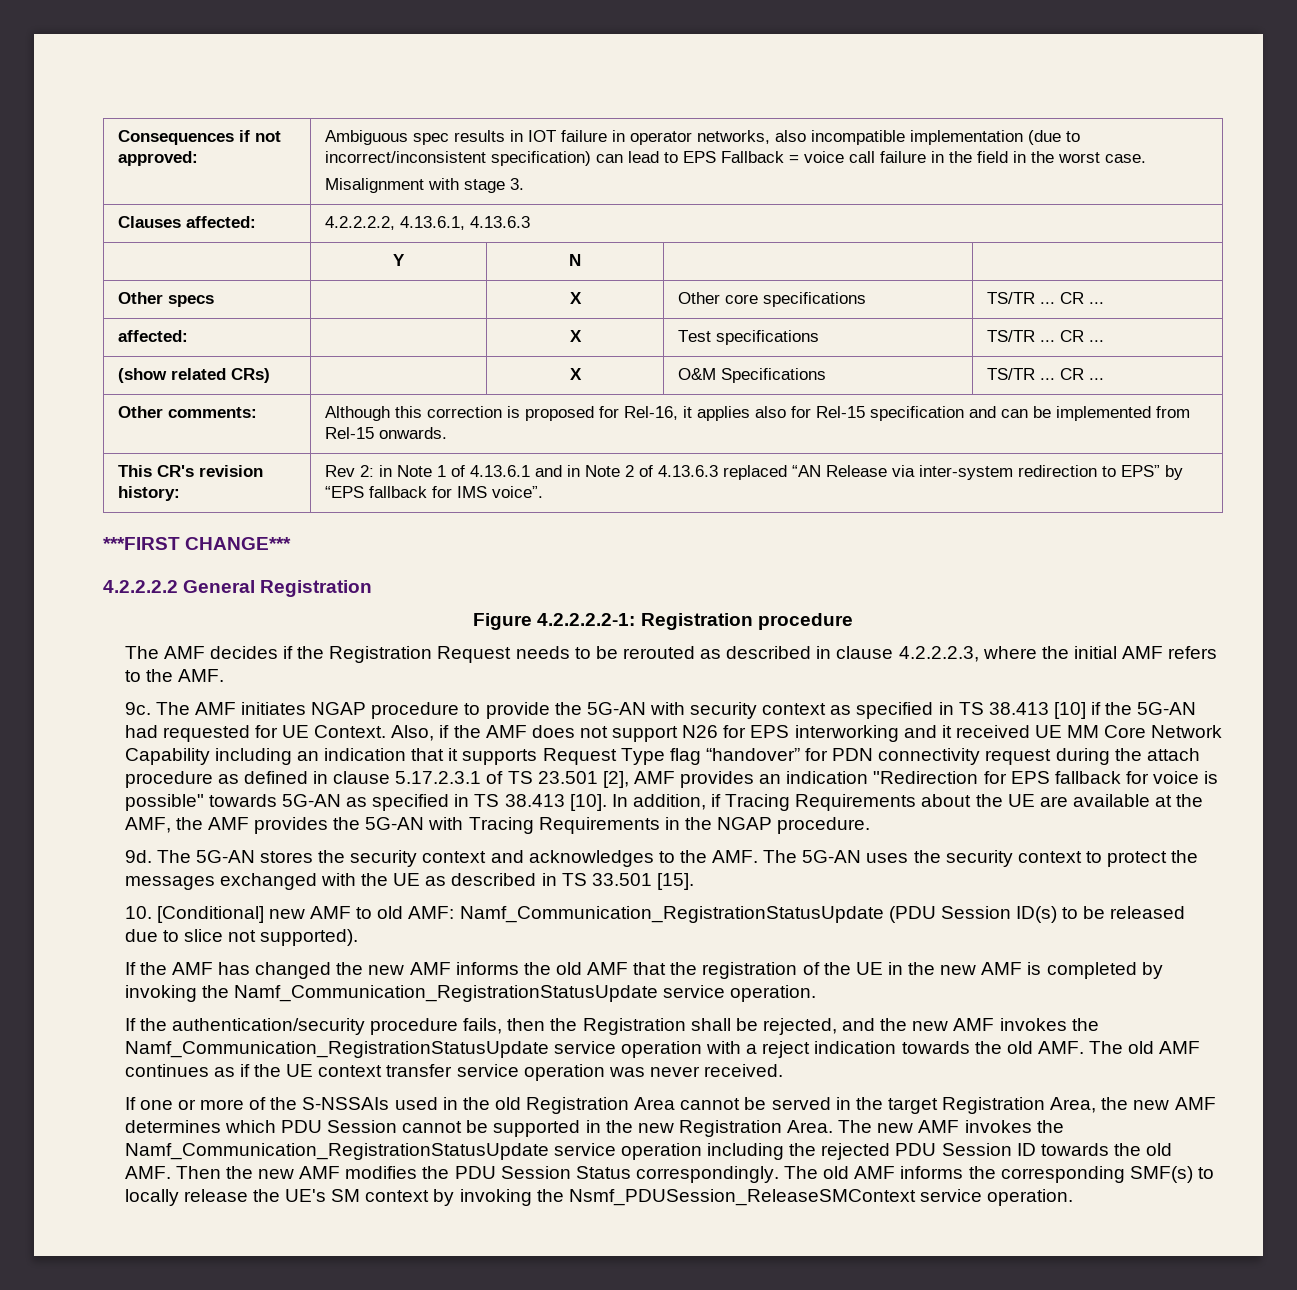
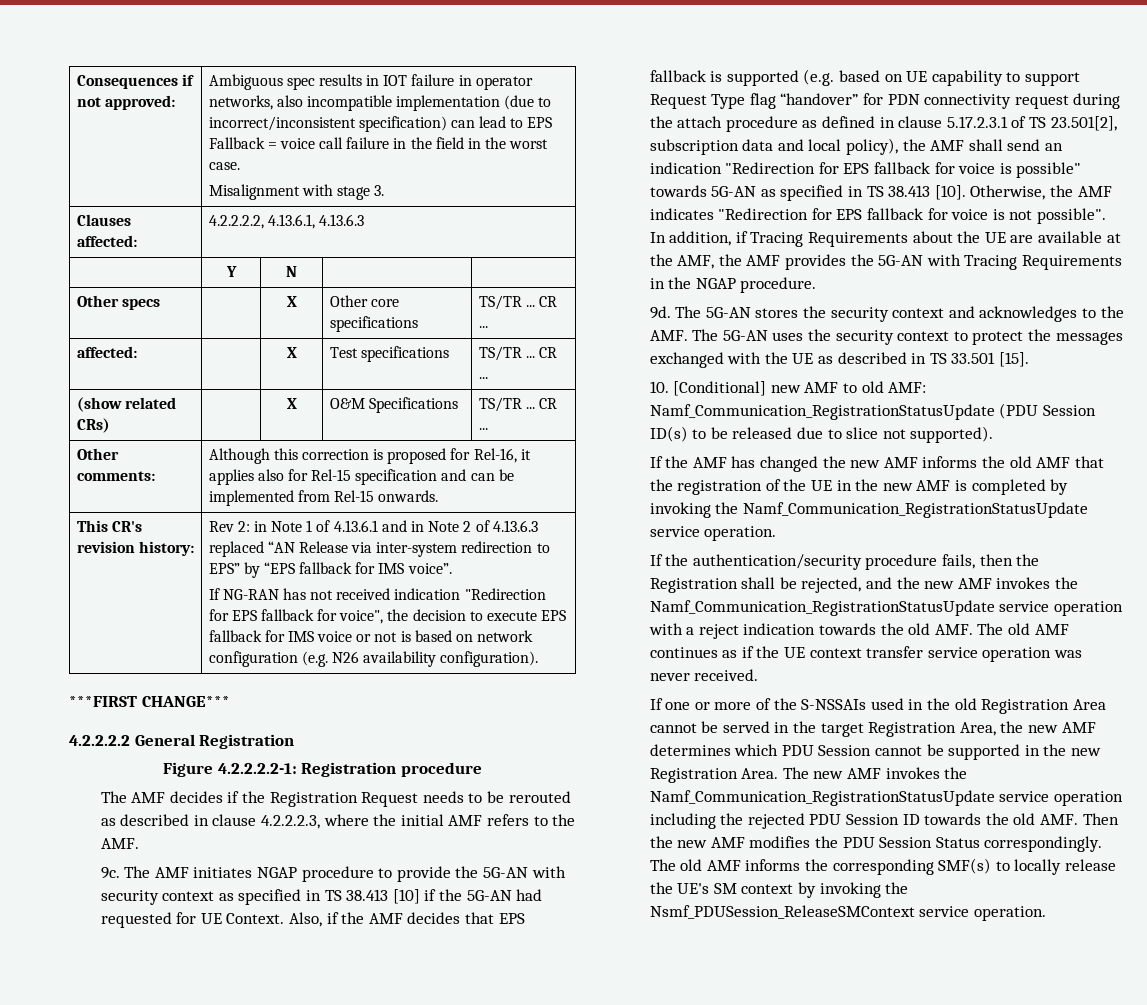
(543, 492) none -> [208,588,546,600] [208,609,567,624] [208,630,534,642] [208,651,539,667] // If NG-RAN has not received indication "Redirection for EPS fallback for voice", the decision to execute EPS fallback for IMS voice or not is based on network configuration (e.g. N26 availability configuration).
[531,725,1223,742] [124,748,538,765] does not support N26 for EPS interworking and it received UE MM Core Network Capability including an indication that it supports -> [407,912,525,924] [649,69,1081,86] decides that EPS fallback is supported (e.g. based on UE capability to support
[537,771,755,788] 23.501 [2], AMF provides -> [1050,116,1117,131] [649,138,1041,155] 23.501[2], subscription data and local policy), the AMF shall send
(607, 802) none -> [970,185,1112,200] [649,208,1107,224] Otherwise, the AMF indicates "Redirection for EPS fallback for voice is not possible".

